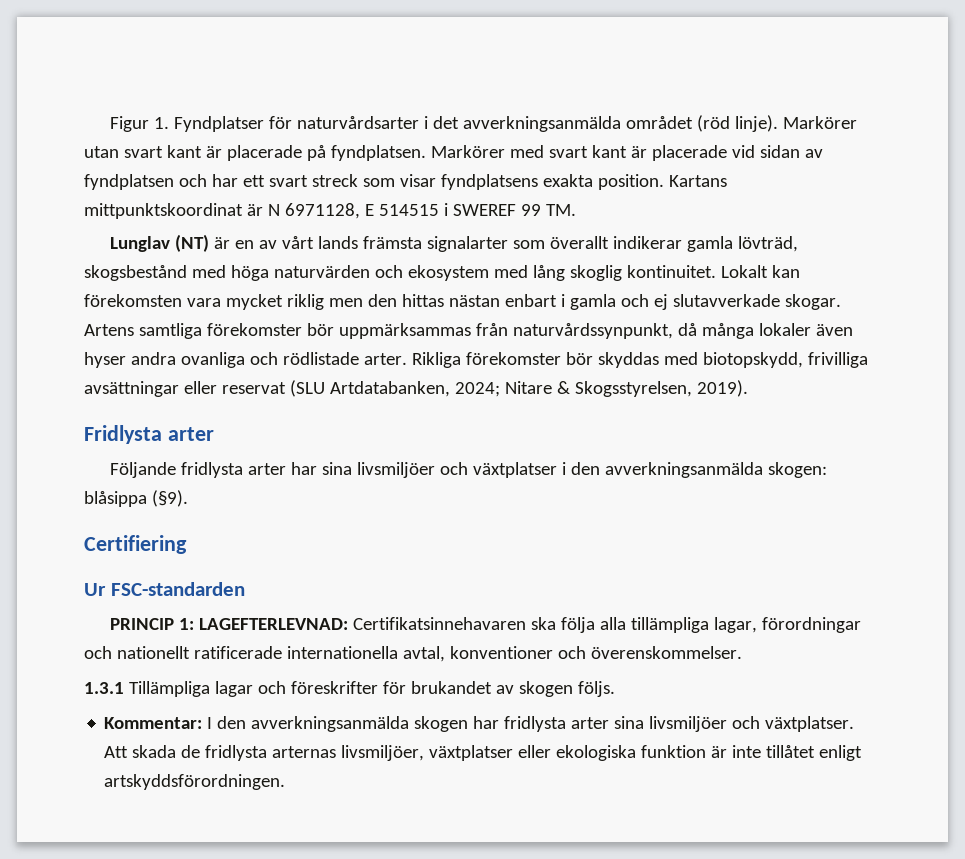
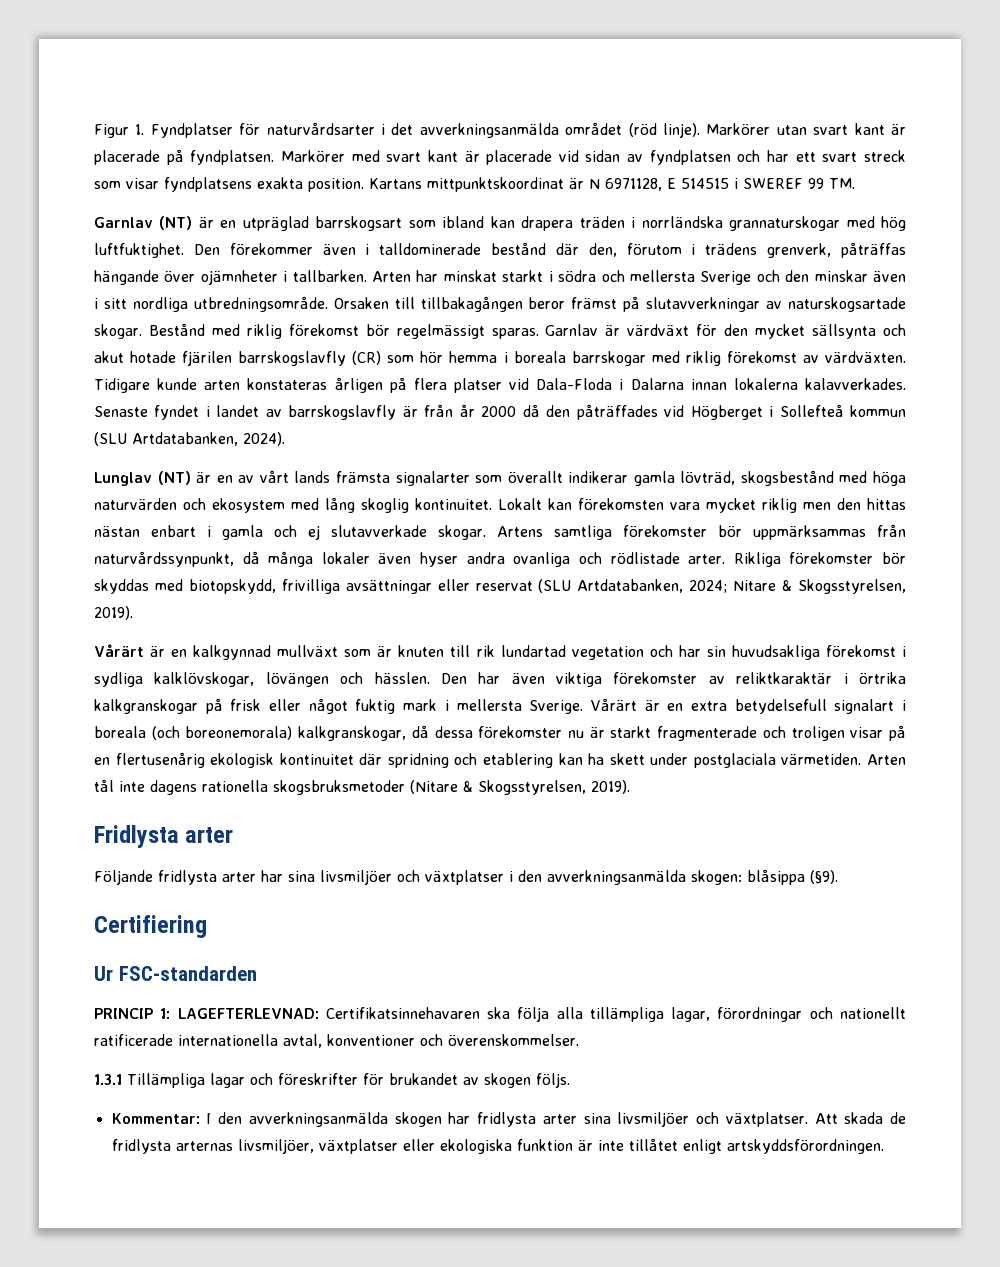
(576, 210) none -> [94,216,906,231] [94,242,906,258] [94,270,906,285] [94,296,906,312] [94,323,906,339] [94,351,907,366] [94,377,906,393] [94,404,907,420] [94,432,285,446] // Garnlav (NT) är en utpräglad barrskogsart som ibland kan drapera träden i norrländska grannaturskogar med hög luftfuktighet. Den förekommer även i talldominerade bestånd där den, förutom i trädens grenverk, påträffas hängande över ojämnheter i tallbarken. Arten har minskat starkt i södra och mellersta Sverige och den minskar även i sitt nordliga utbredningsområde. Orsaken till tillbakagången beror främst på slutavverkningar av naturskogsartade skogar. Bestånd med riklig förekomst bör regelmässigt sparas. Garnlav är värdväxt för den mycket sällsynta och akut hotade fjärilen barrskogslavfly (CR) som hör hemma i boreala barrskogar med riklig förekomst av värdväxten. Tidigare kunde arten konstateras årligen på flera platser vid Dala-Floda i Dalarna innan lokalerna kalavverkades. Senaste fyndet i landet av barrskogslavfly är från år 2000 då den påträffades vid Högberget i Sollefteå kommun (SLU Artdatabanken, 2024).
(748, 388) none -> [94,644,906,660] [94,672,906,687] [94,698,906,714] [94,725,906,741] [94,752,906,768] [94,779,630,795] // Vårärt är en kalkgynnad mullväxt som är knuten till rik lundartad vegetation och har sin huvudsakliga förekomst i sydliga kalklövskogar, lövängen och hässlen. Den har även viktiga förekomster av reliktkaraktär i örtrika kalkgranskogar på frisk eller något fuktig mark i mellersta Sverige. Vårärt är en extra betydelsefull signalart i boreala (och boreonemorala) kalkgranskogar, då dessa förekomster nu är starkt fragmenterade och troligen visar på en flertusenårig ekologisk kontinuitet där spridning och etablering kan ha skett under postglaciala värmetiden. Arten tål inte dagens rationella skogsbruksmetoder (Nitare & Skogsstyrelsen, 2019).

